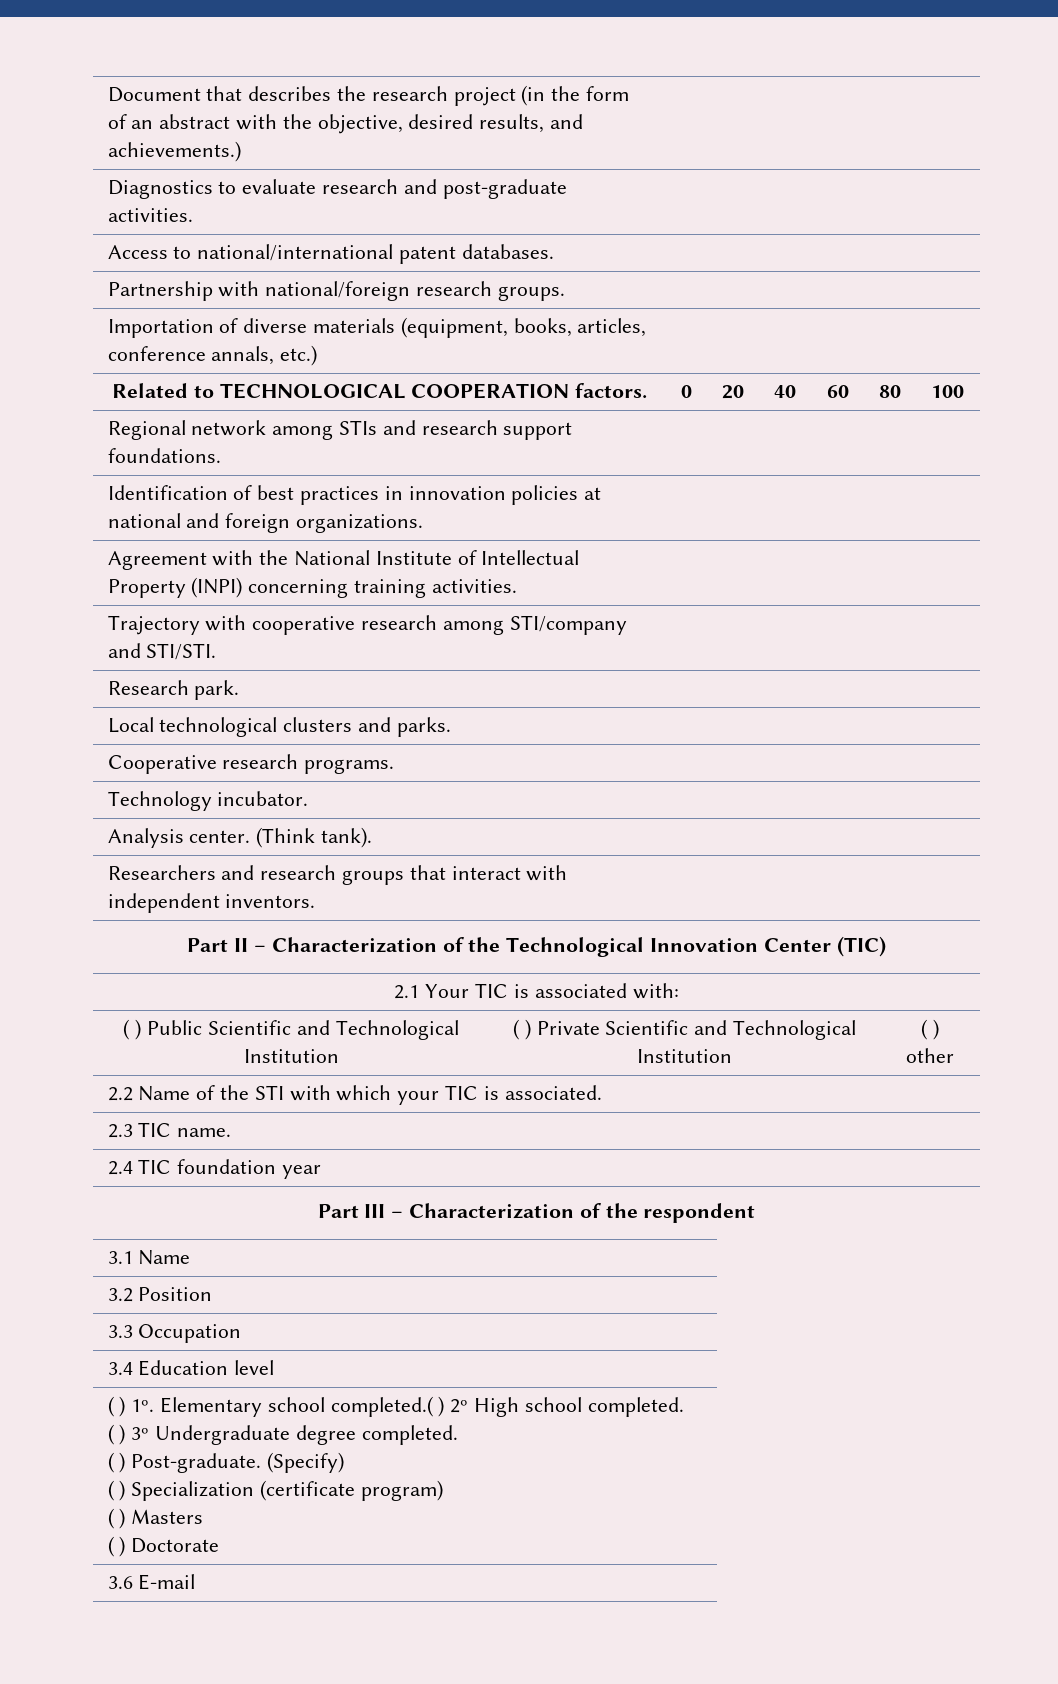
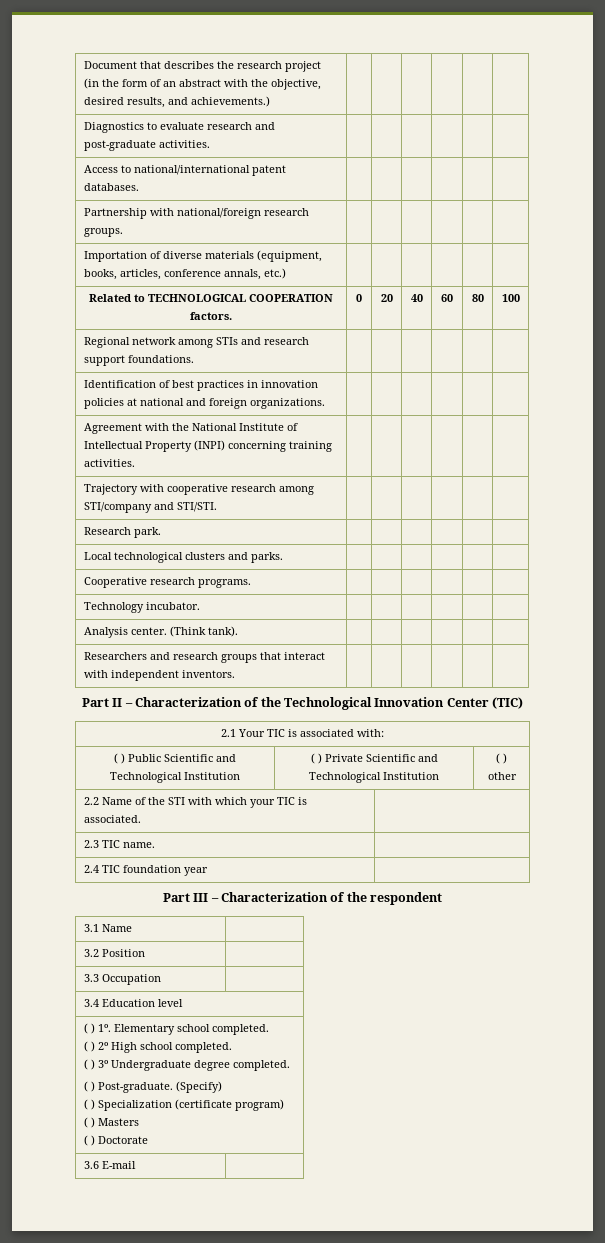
[330,1396,433,1417] completed.( -> [211,1024,269,1035] [83,1041,88,1052] completed. // (

